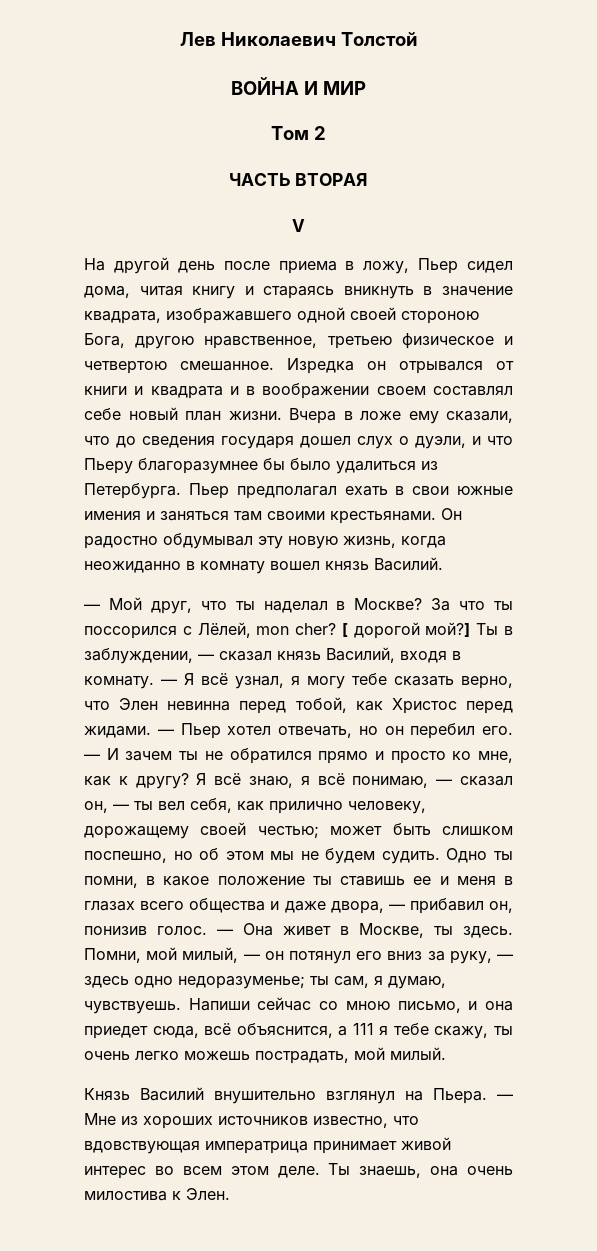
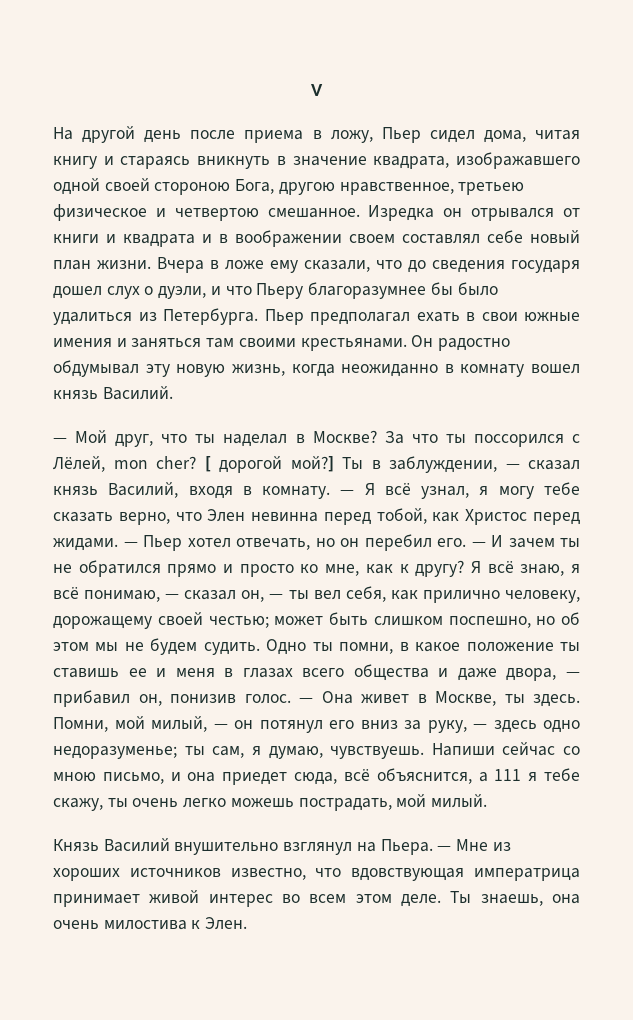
[179,32,418,46] [231,77,366,95] [271,126,326,140] [228,173,369,186] Лев Николаевич Толстой // ВОЙНА И МИР // Том 2 // ЧАСТЬ ВТОРАЯ // -> (311, 90) none

